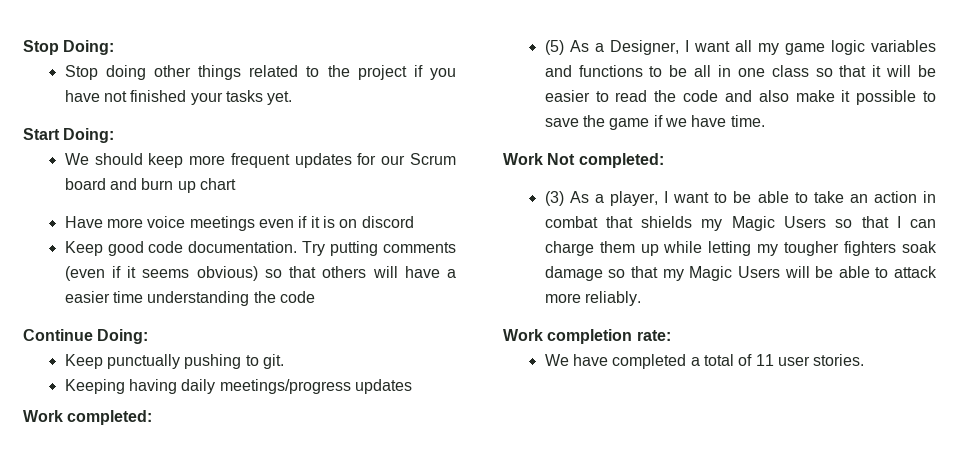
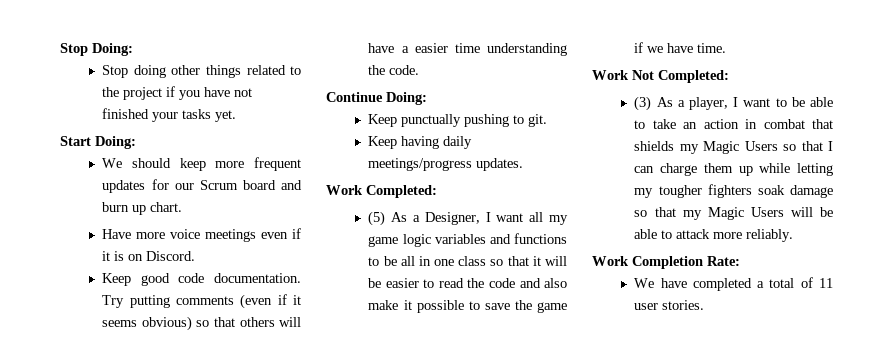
[200,178,237,190] chart -> [150,202,183,212] chart.
[361,216,414,228] discord -> [146,251,196,261] Discord.
[280,291,316,303] code -> [389,65,420,75] code.
[64,379,125,394] Keeping -> [368,136,398,149] Keep
[355,379,413,394] [23,410,153,425] updates // Work completed: -> [476,158,524,171] [326,185,437,198] updates. // Work Completed:
[578,153,664,168] completed: -> [658,70,729,83] Completed:
[547,329,671,344] completion rate: -> [632,256,740,269] Completion Rate:

